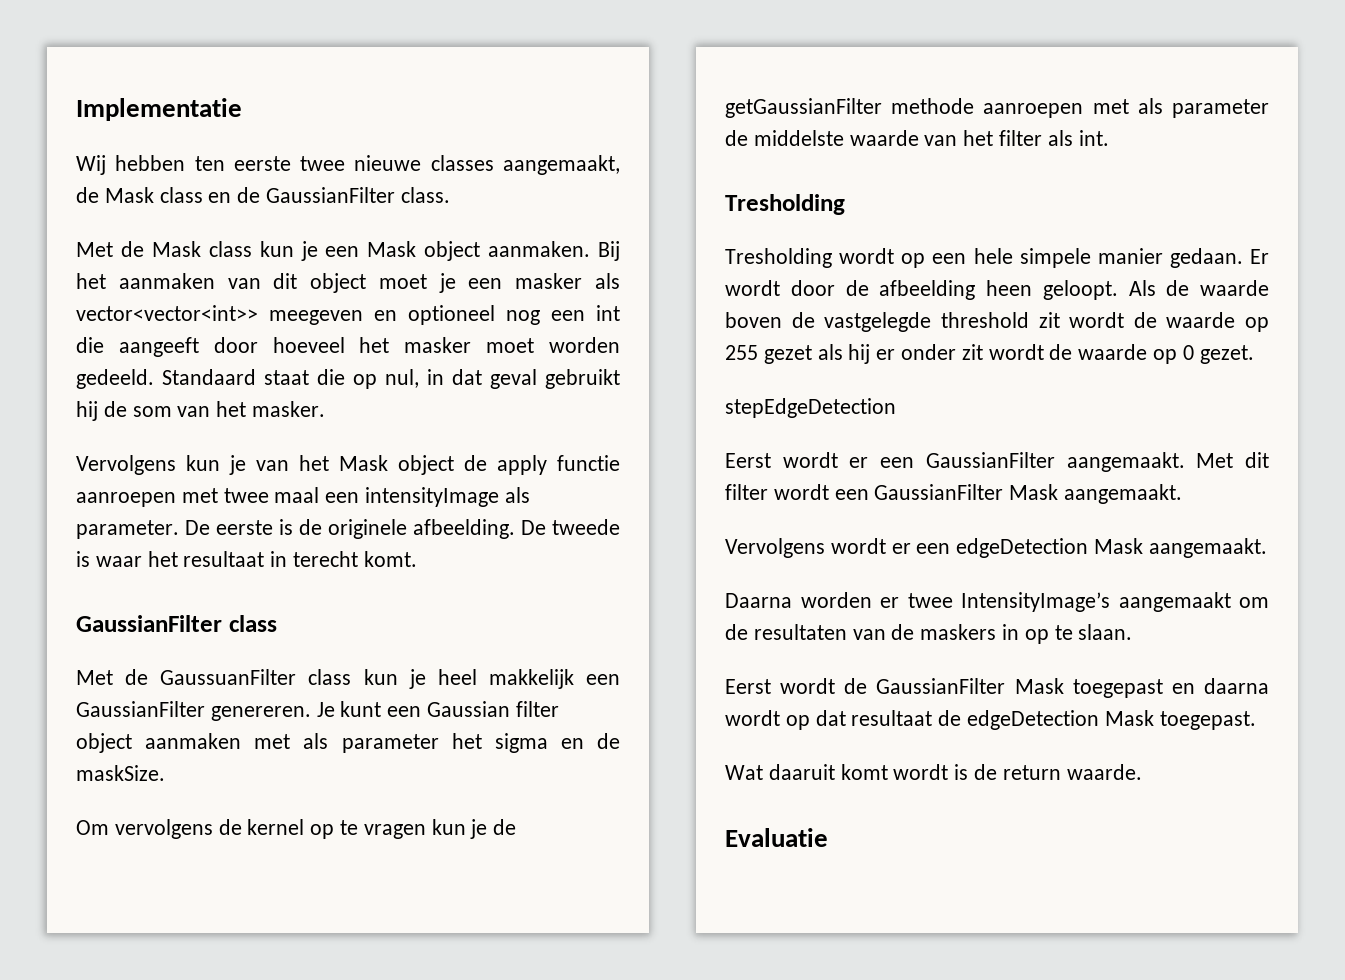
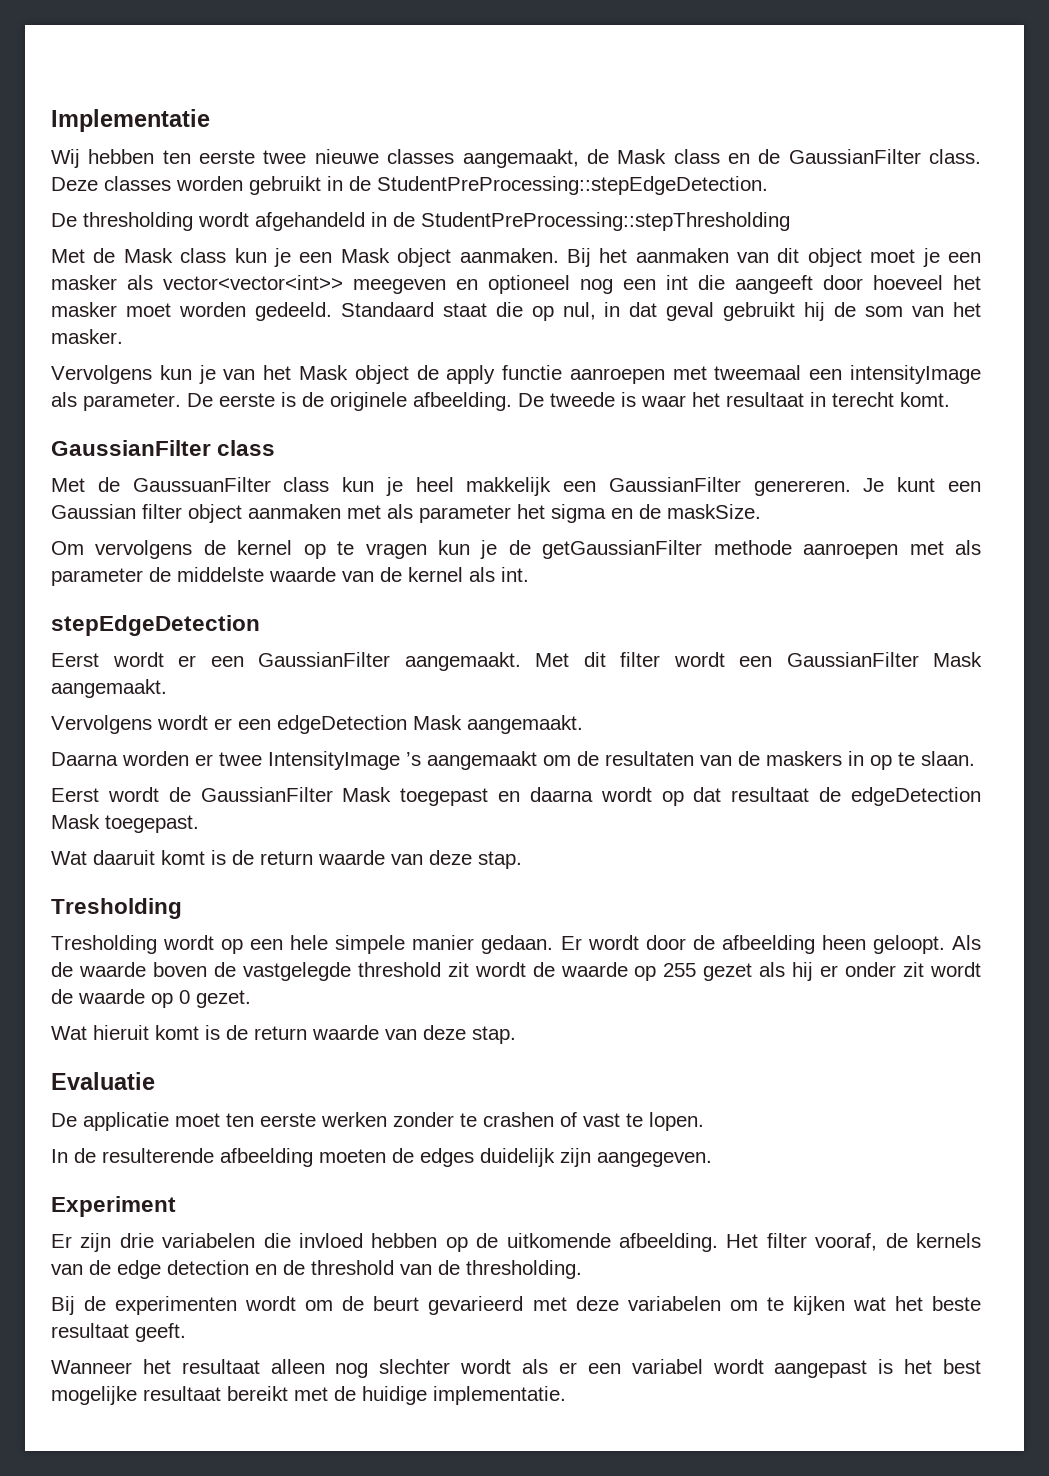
(450, 195) none -> [51,176,768,195] [51,212,790,231] Deze classes worden gebruikt in de StudentPreProcessing::stepEdgeDetection. // De thresholding wordt afgehandeld in de StudentPreProcessing::stepThresholding
[223,487,320,503] twee maal -> [714,365,802,380] tweemaal
[963,130,1043,146] het filter -> [380,567,463,582] de kernel
(1109, 138) none -> [51,615,260,636] [51,652,982,671] [51,679,167,698] [51,715,583,734] [51,751,975,770] [51,787,981,806] [51,814,199,833] [51,850,522,869] // stepEdgeDetection // Eerst wordt er een GaussianFilter aangemaakt. Met dit filter wordt een GaussianFilter Mask aangemaakt. // Vervolgens wordt er een edgeDetection Mask aangemaakt. // Daarna worden er twee IntensityImage ’s aangemaakt om de resultaten van de maskers in op te slaan. // Eerst wordt de GaussianFilter Mask toegepast en daarna wordt op dat resultaat de edgeDetection Mask toegepast. // Wat daaruit komt is de return waarde van deze stap.
[725,398,896,418] [725,452,1269,472] [725,484,1183,504] [725,538,1267,558] [725,592,1269,612] [725,624,1133,644] [725,678,1269,698] [725,710,1256,730] [725,764,1142,780] [725,828,828,847] stepEdgeDetection // Eerst wordt er een GaussianFilter aangemaakt. Met dit filter wordt een GaussianFilter Mask aangemaakt. // Vervolgens wordt er een edgeDetection Mask aangemaakt. // Daarna worden er twee IntensityImage’s aangemaakt om de resultaten van de maskers in op te slaan. // Eerst wordt de GaussianFilter Mask toegepast en daarna wordt op dat resultaat de edgeDetection Mask toegepast. // Wat daaruit komt wordt is de return waarde. // Evaluatie -> [51,1025,516,1044] [51,1072,155,1090] [51,1112,704,1131] [51,1148,712,1167] [51,1196,176,1217] [51,1233,981,1252] [51,1260,582,1279] [51,1296,981,1315] [51,1323,186,1342] [51,1359,982,1378] [51,1386,566,1405] Wat hieruit komt is de return waarde van deze stap. // Evaluatie // De applicatie moet ten eerste werken zonder te crashen of vast te lopen. // In de resulterende afbeelding moeten de edges duidelijk zijn aangegeven. // Experiment // Er zijn drie variabelen die invloed hebben op de uitkomende afbeelding. Het filter vooraf, de kernels van de edge detection en de threshold van de thresholding. // Bij de experimenten wordt om de beurt gevarieerd met deze variabelen om te kijken wat het beste resultaat geeft. // Wanneer het resultaat alleen nog slechter wordt als er een variabel wordt aangepast is het best mogelijke resultaat bereikt met de huidige implementatie.

